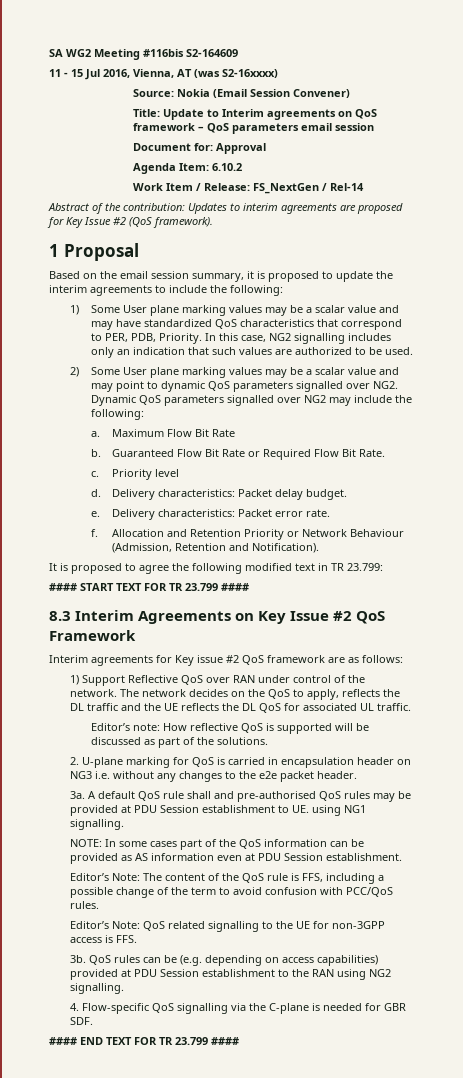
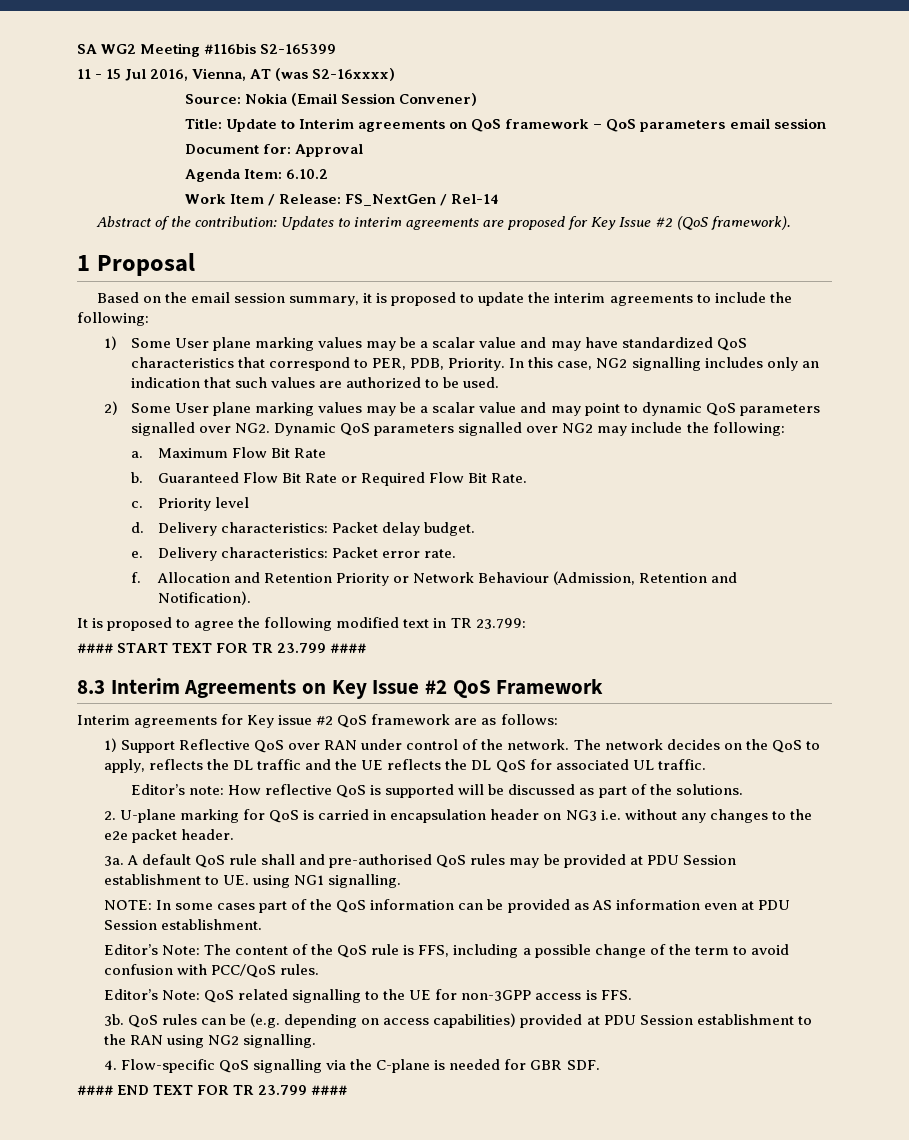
[186,49,238,57] S2-164609 -> [260,44,337,54] S2-165399

